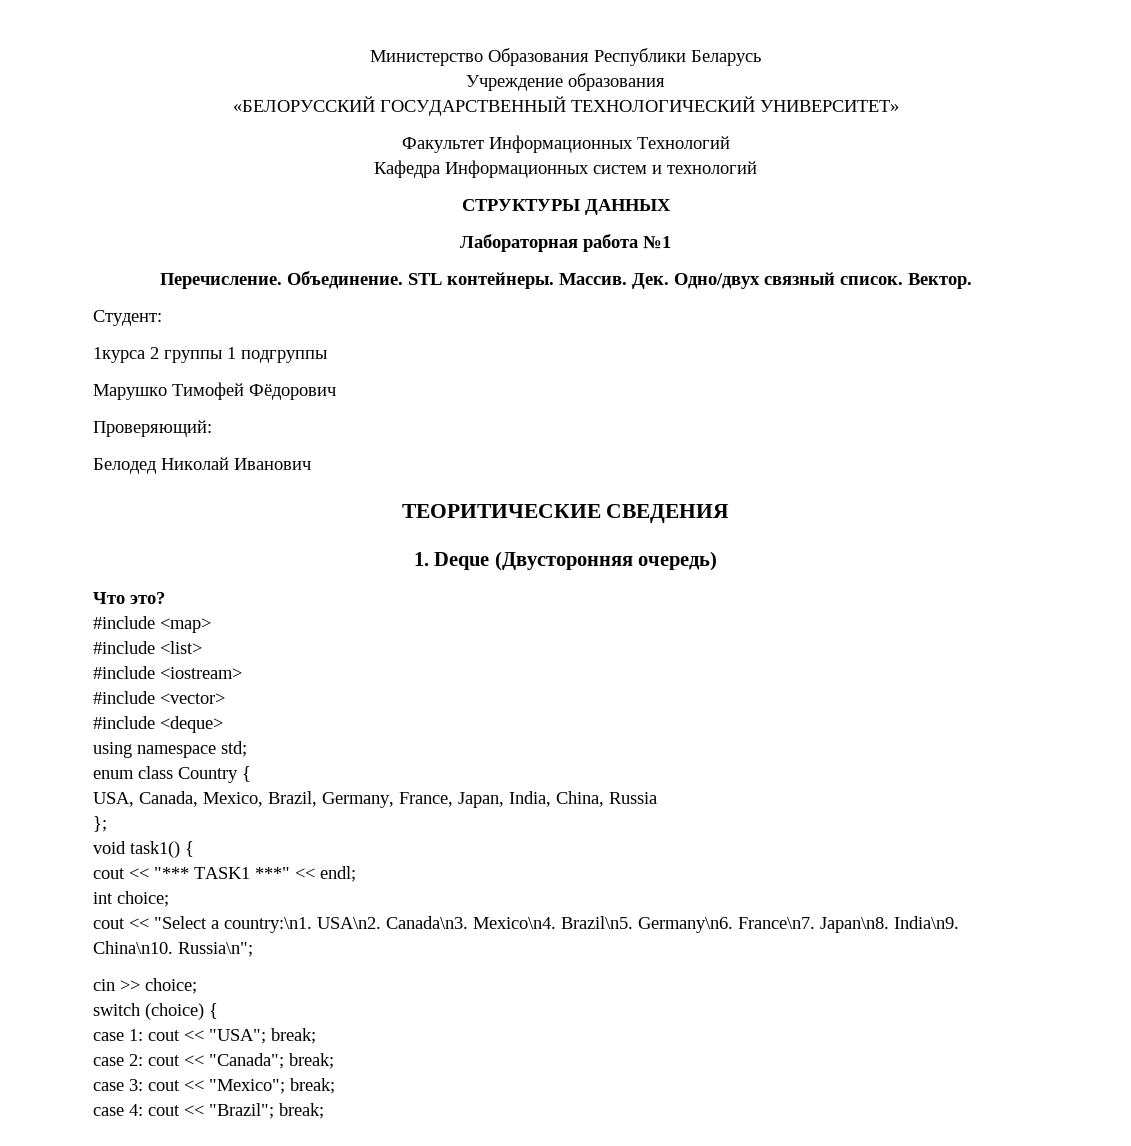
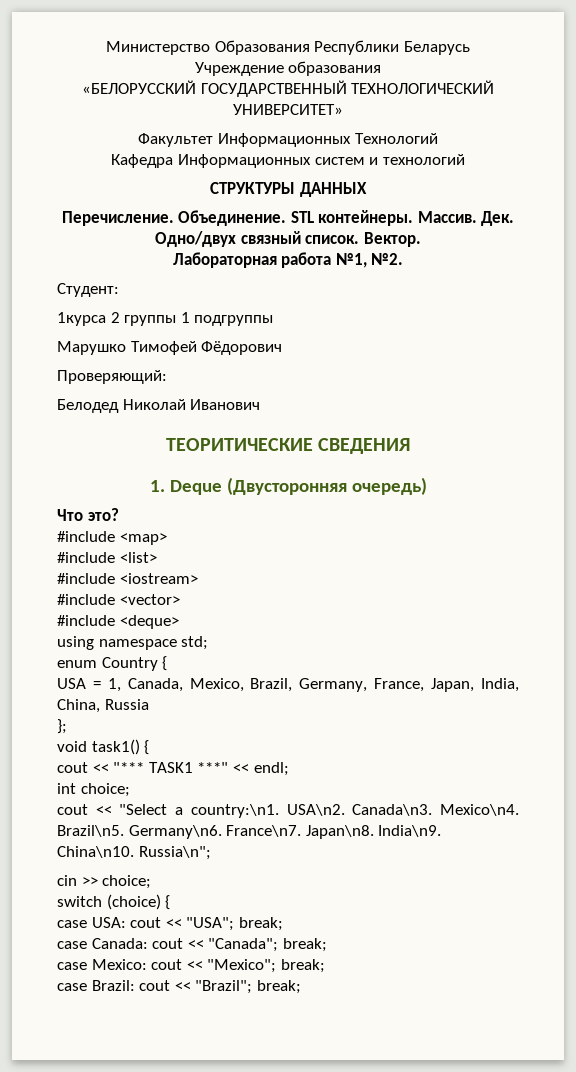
[460,234,671,252] // Лабораторная работа №1 -> (367, 189) none
(972, 281) none -> [172,252,404,268] // Лабораторная работа №1, №2.
[138,766,173,779] class -> (97, 664) none
[93,792,134,807] USA, -> [57,678,121,692] USA = 1,
[129,1029,143,1041] 1: -> [91,917,126,928] USA:
[129,1054,143,1066] 2: -> [91,938,148,949] Canada:
[129,1079,143,1091] 3: -> [91,959,147,970] Mexico:
[129,1104,143,1116] 4: -> [91,980,135,991] Brazil:

